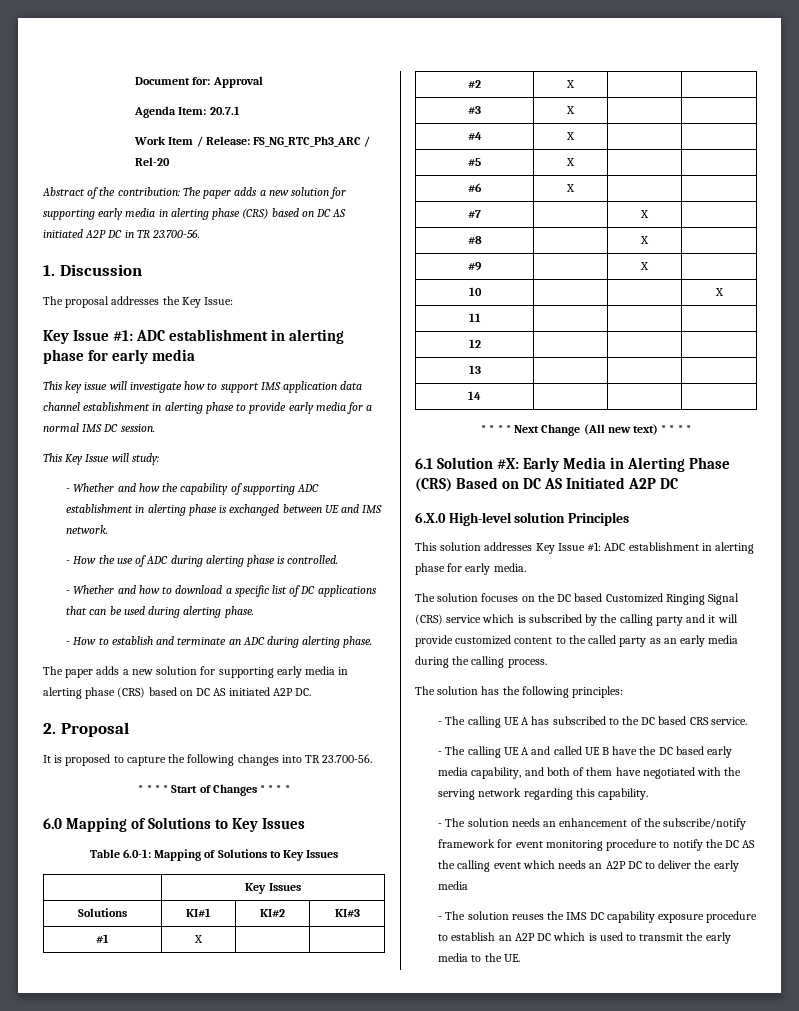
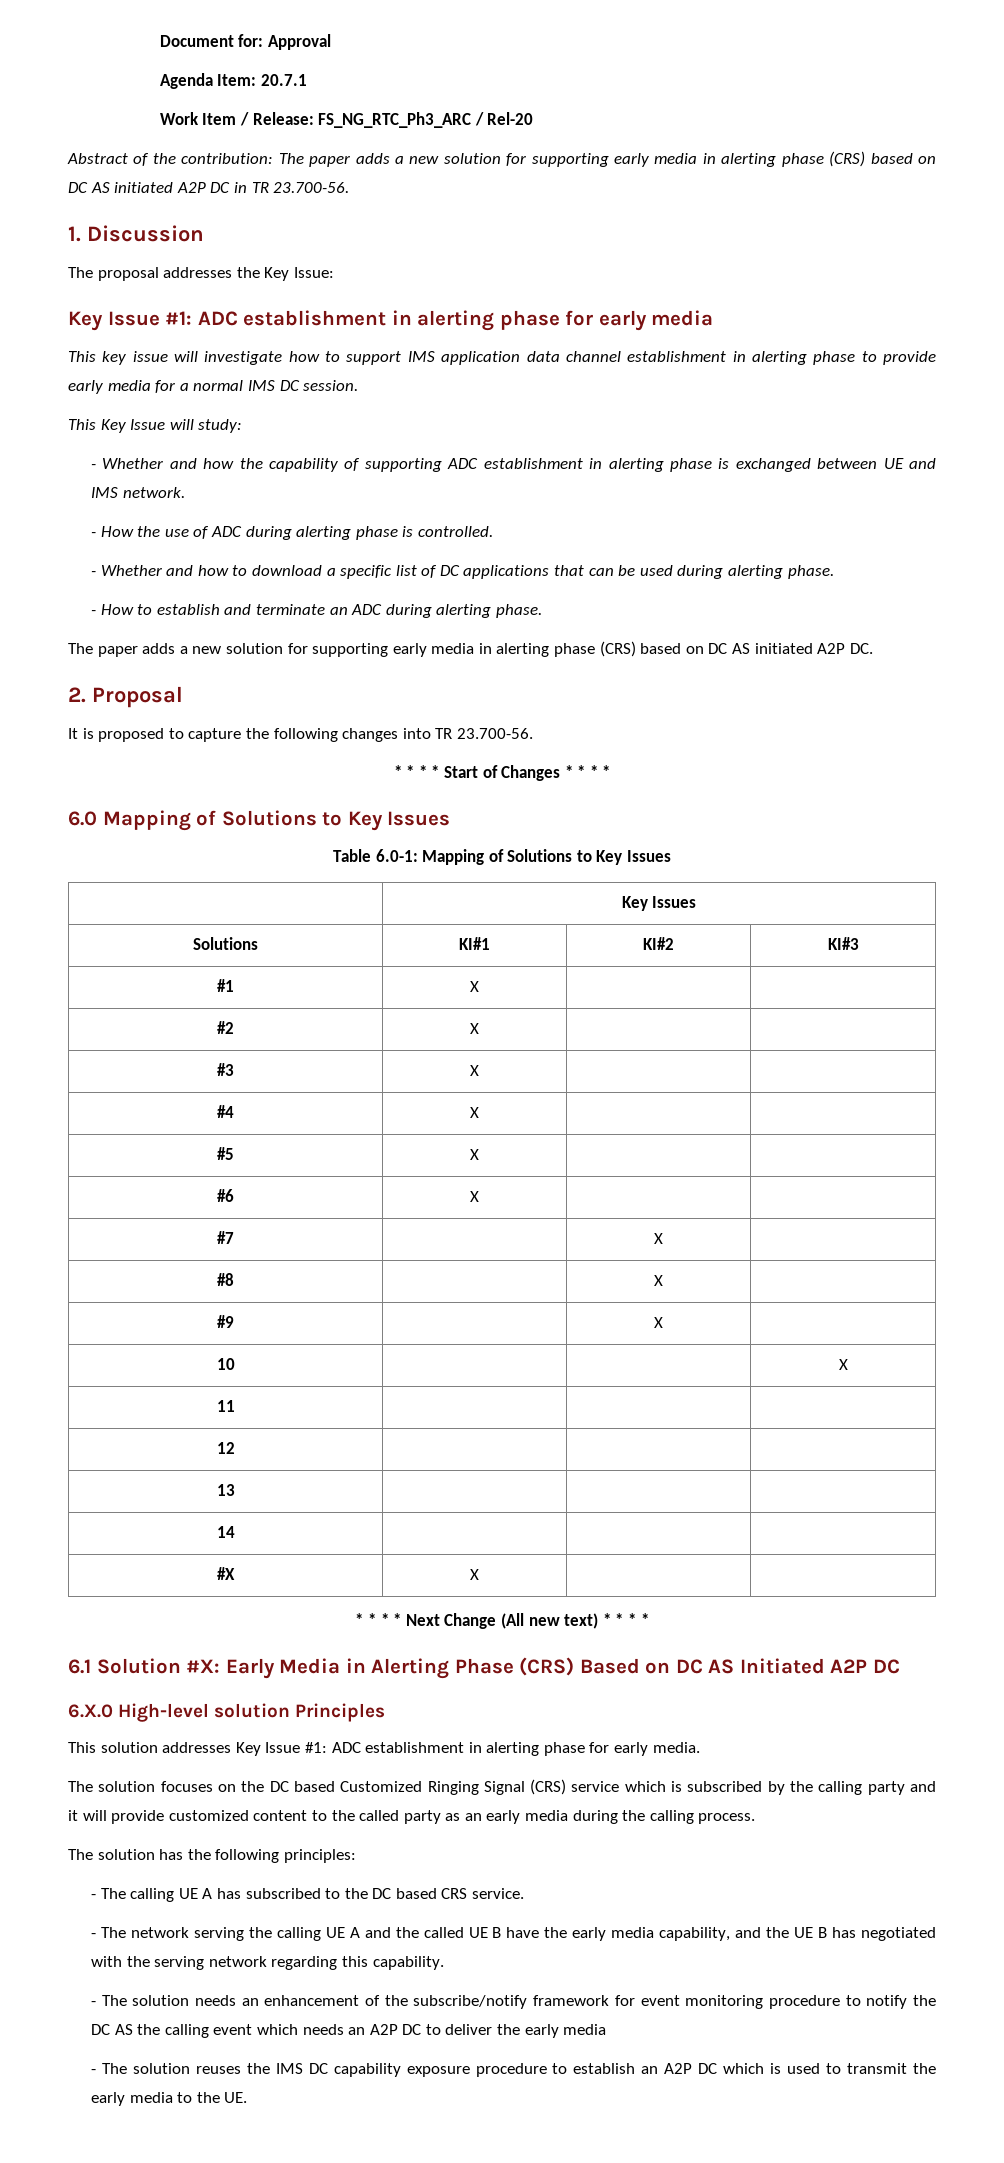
(481, 395) none -> [217,1567,235,1580] [470,1569,479,1580] // #X | X | |
(466, 750) none -> [130,1927,272,1941] network serving the
(551, 750) none -> [395,1927,419,1938] the
[658,746,704,755] DC based -> (568, 1932) none
[546,767,641,776] both of them have -> [766,1927,857,1938] the UE B has

